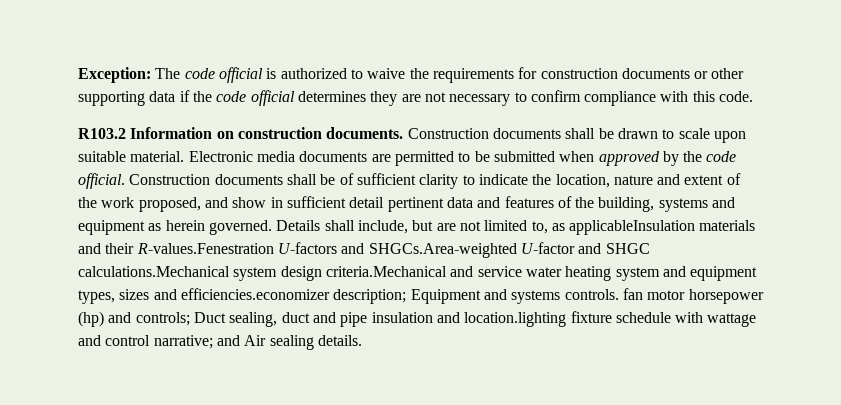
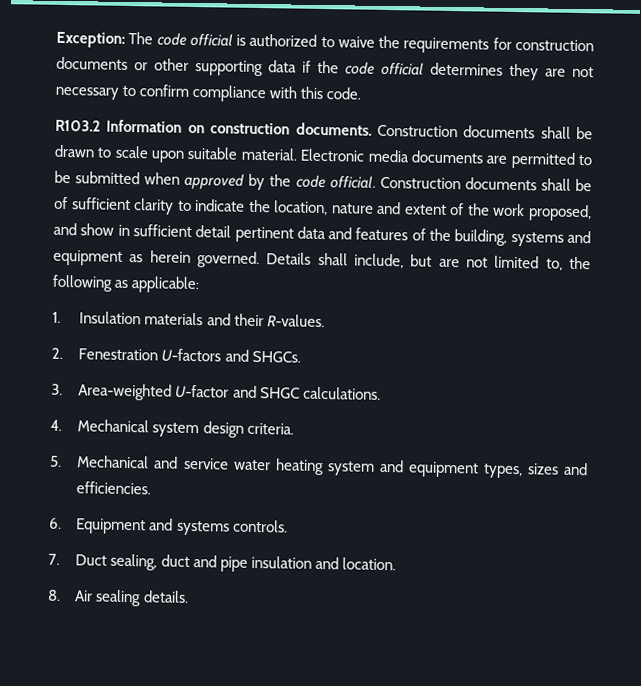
[551,220,756,235] [78,242,650,258] [78,266,447,281] as applicableInsulation materials and their R-values.Fenestration U-factors and SHGCs.Area-weighted U-factor and SHGC calculations.Mechanical system design criteria.Mechanical -> [568,256,591,270] [52,274,201,294] [52,311,325,328] [51,347,301,363] [51,383,381,401] [50,419,294,438] [50,455,150,469] the following as applicable: // 1. Insulation materials and their R-values. // 2. Fenestration U-factors and SHGCs. // 3. Area-weighted U-factor and SHGC calculations. // 4. Mechanical system design criteria. // 5. Mechanical
[180,288,407,304] efficiencies.economizer description; -> [76,481,152,495] [49,517,62,529] efficiencies. // 6.
[622,288,764,304] [78,311,190,327] fan motor horsepower (hp) and controls; -> [48,553,60,565] // 7.
[464,311,757,327] [78,335,240,349] location.lighting fixture schedule with wattage and control narrative; and -> [341,557,396,571] [47,589,61,601] location. // 8.

